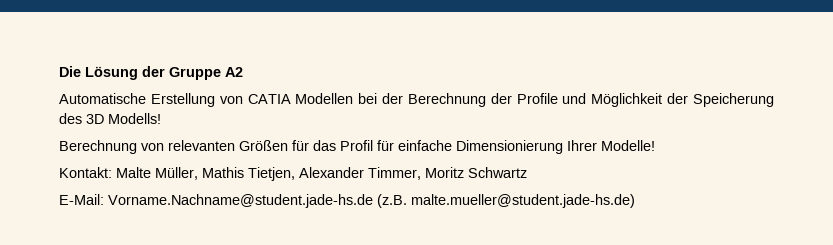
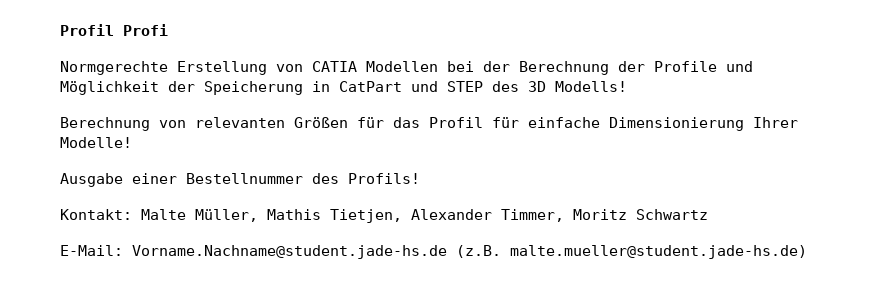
[59,66,243,80] [59,93,146,104] Die Lösung der Gruppe A2 // Automatische -> [60,24,168,36] [60,61,168,75] Profil Profi // Normgerechte
(774, 100) none -> [312,81,483,92] in CatPart und STEP
(655, 145) none -> [60,173,420,187] // Ausgabe einer Bestellnummer des Profils!

